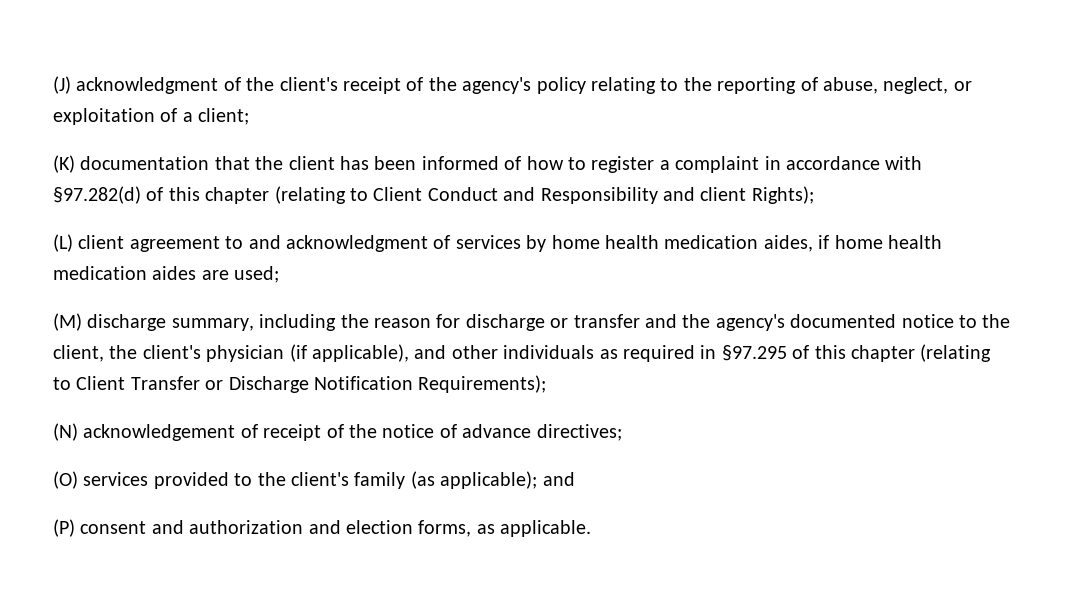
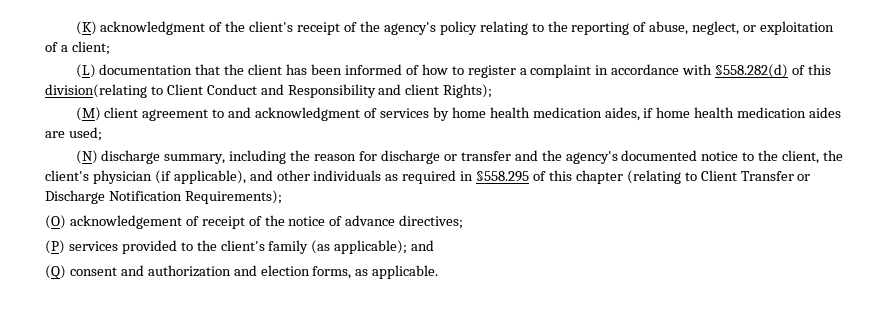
[53,76,71,94] (J) -> [75,21,97,35] (K)
[53,155,75,173] (K) -> [75,64,96,78] (L)
[53,186,346,204] §97.282(d) of this chapter (relating -> [715,64,831,78] [45,84,147,98] §558.282(d) of this division(relating
[53,234,73,252] (L) -> [75,107,101,121] (M)
[53,313,82,331] (M) -> [75,150,98,164] (N)
[721,345,787,361] §97.295 -> [476,171,530,182] §558.295
[53,423,78,441] (N) -> [45,215,66,229] (O)
[53,471,78,489] (O) -> [45,240,65,254] (P)
[53,519,75,537] (P) -> [45,265,66,279] (Q)

